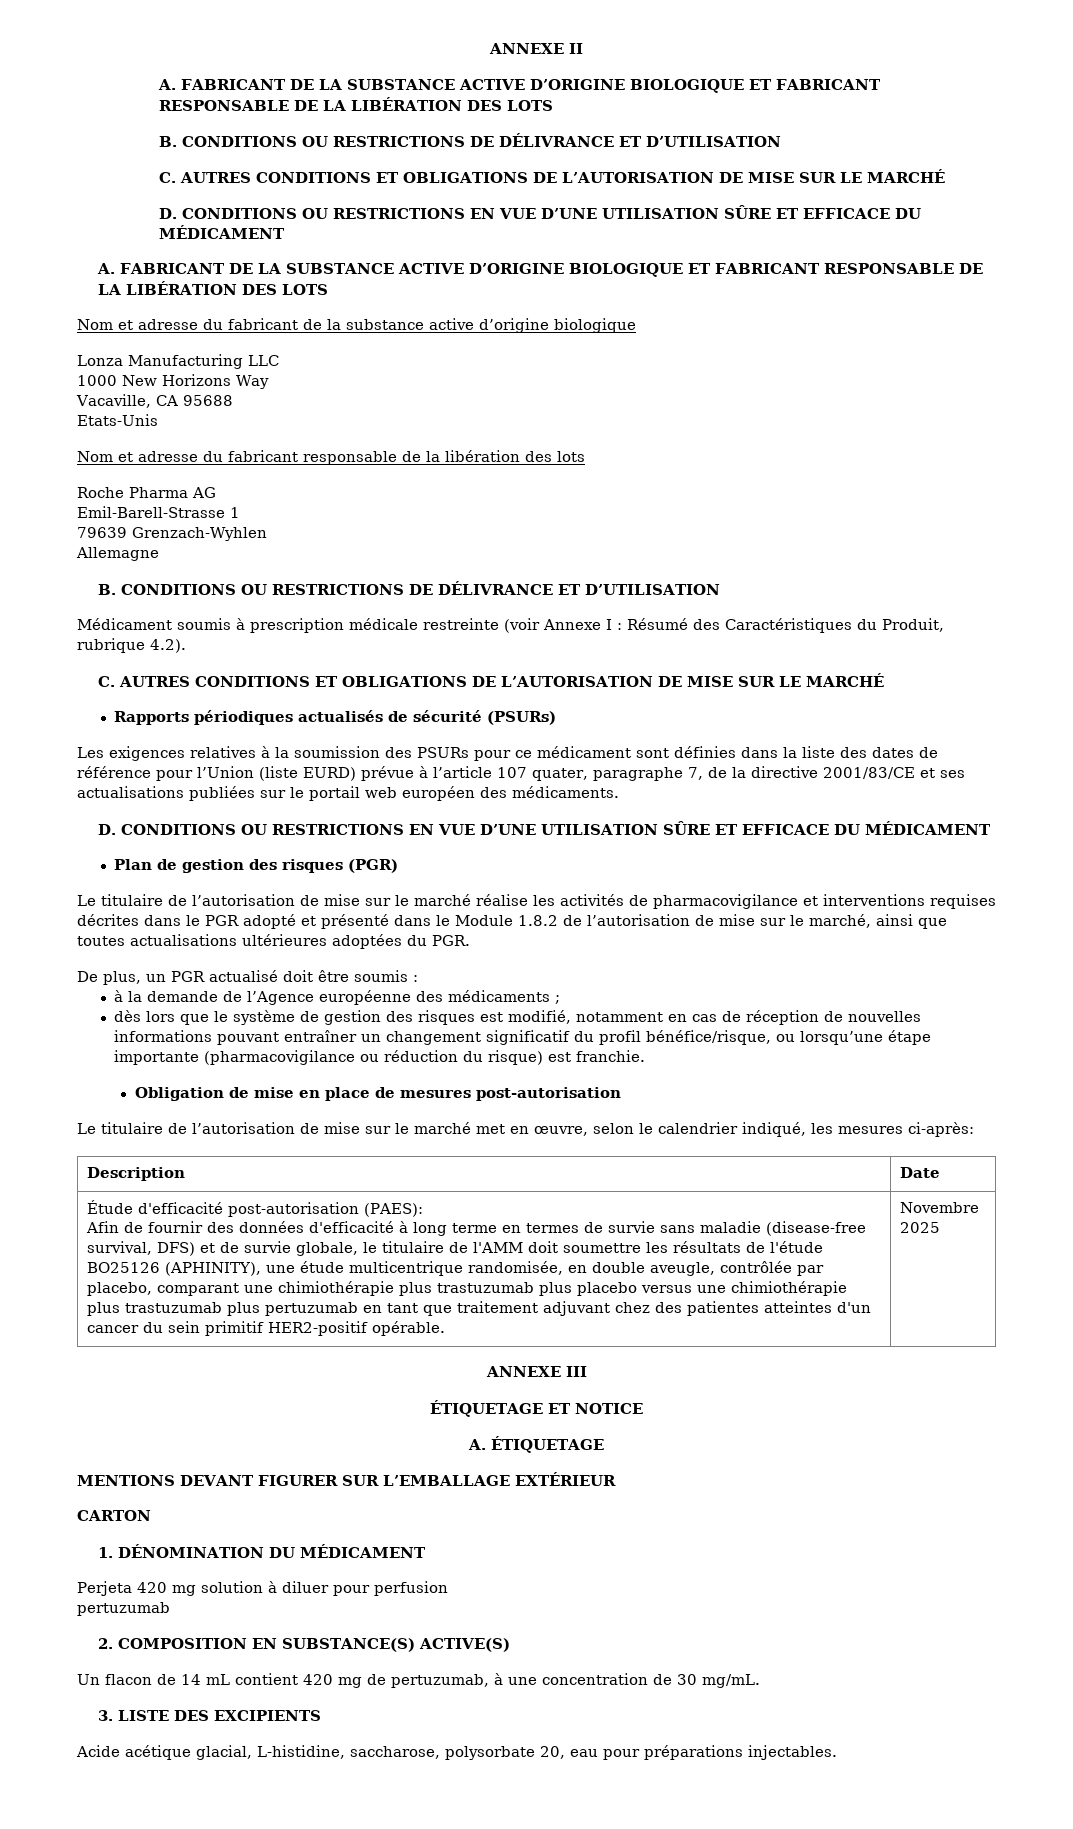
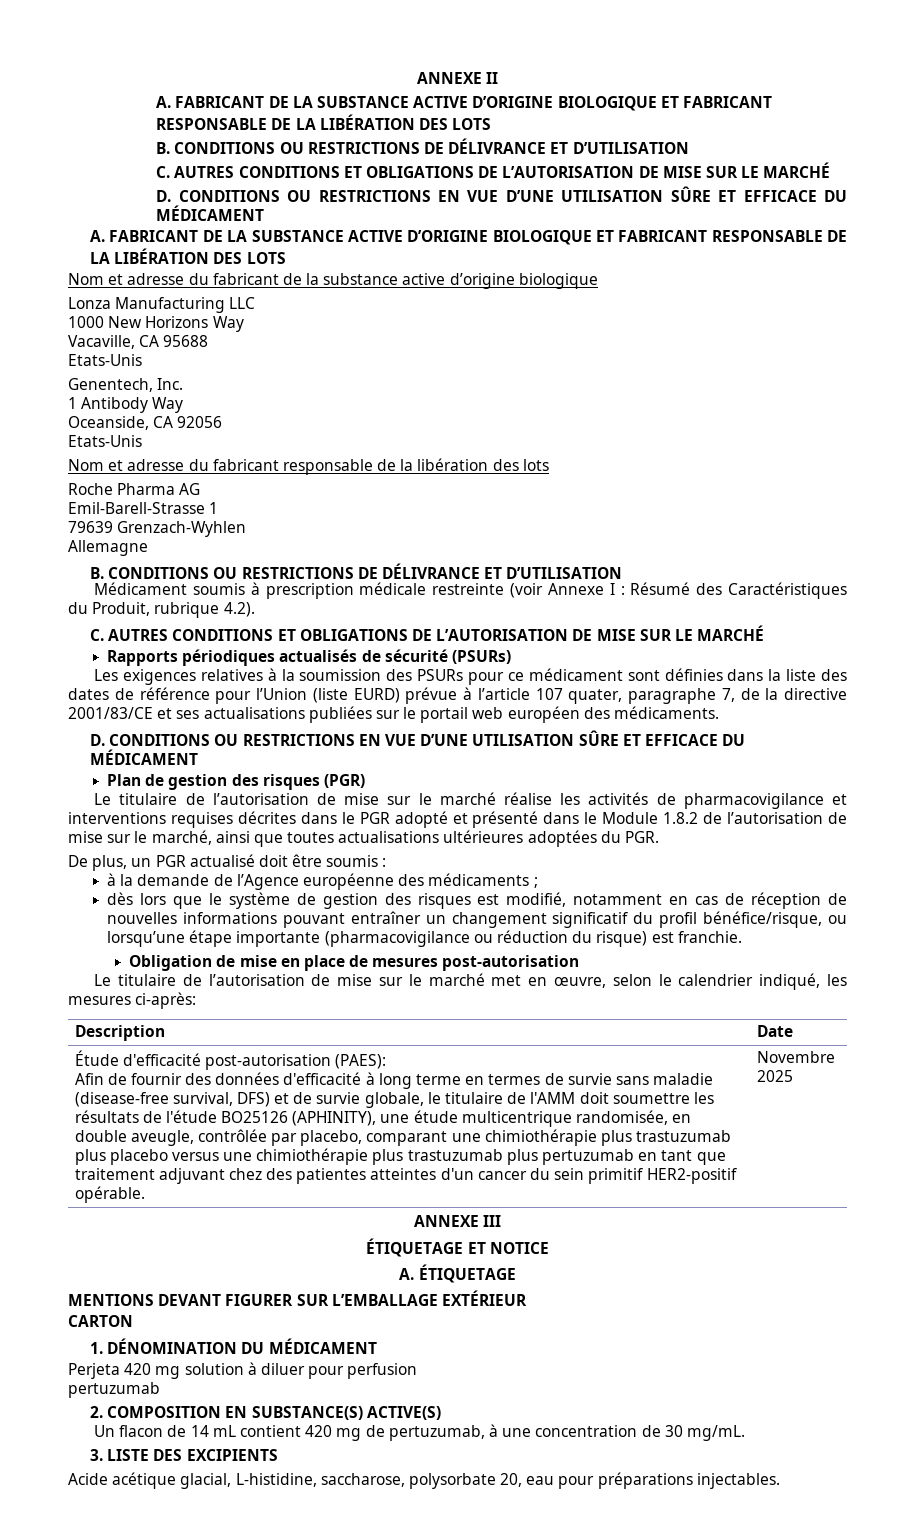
(158, 420) none -> [68,378,184,392] [68,397,184,413] [68,416,223,430] [68,435,142,447] // Genentech, Inc. // 1 Antibody Way // Oceanside, CA 92056 // Etats-Unis

